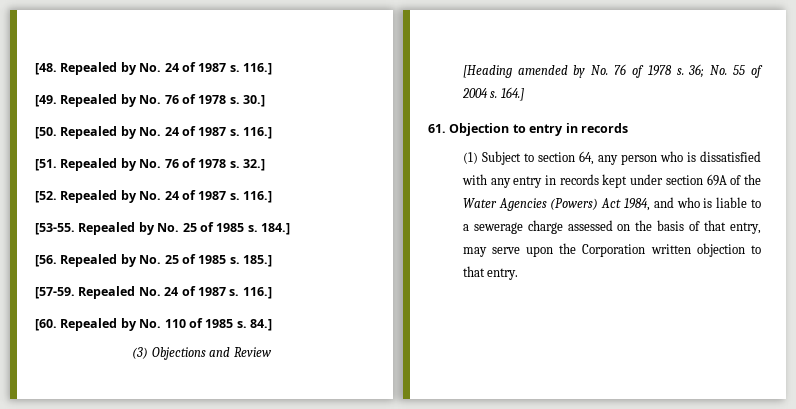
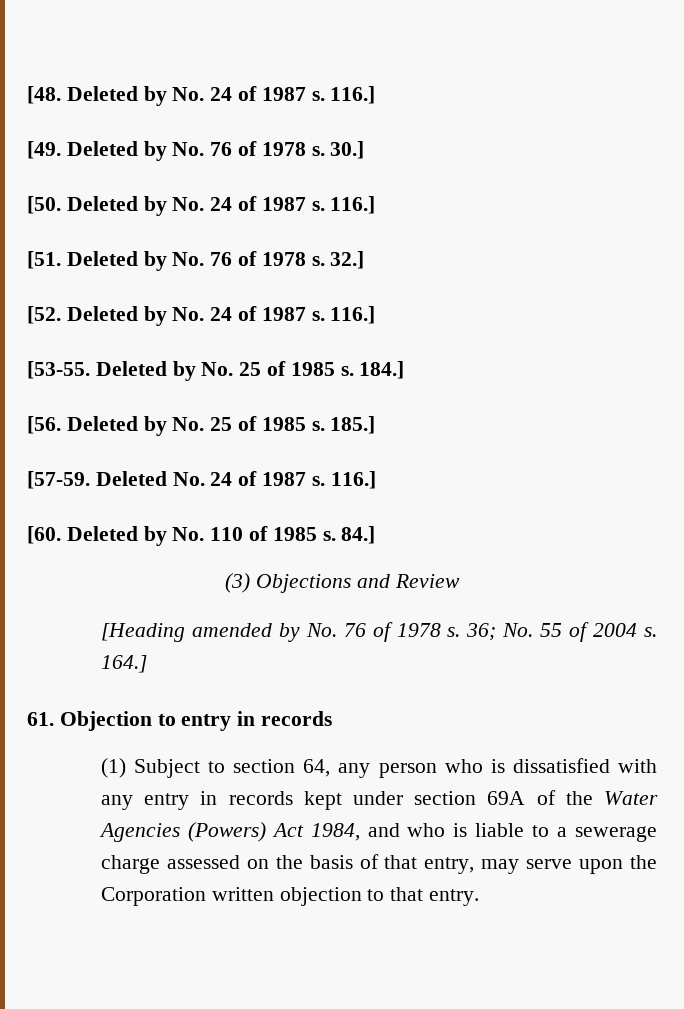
[60,62,118,75] Repealed -> [66,86,138,101] Deleted
[60,94,118,107] Repealed -> [66,141,138,156] Deleted
[60,126,118,139] Repealed -> [66,196,138,211] Deleted
[60,158,118,171] Repealed -> [66,251,138,266] Deleted
[60,190,118,203] Repealed -> [66,306,138,321] Deleted
[78,222,136,235] Repealed -> [95,361,167,376] Deleted
[60,254,118,267] Repealed -> [66,416,138,431] Deleted
[78,286,136,299] Repealed -> [95,471,167,486] Deleted
[60,318,118,331] Repealed -> [66,526,138,541] Deleted

